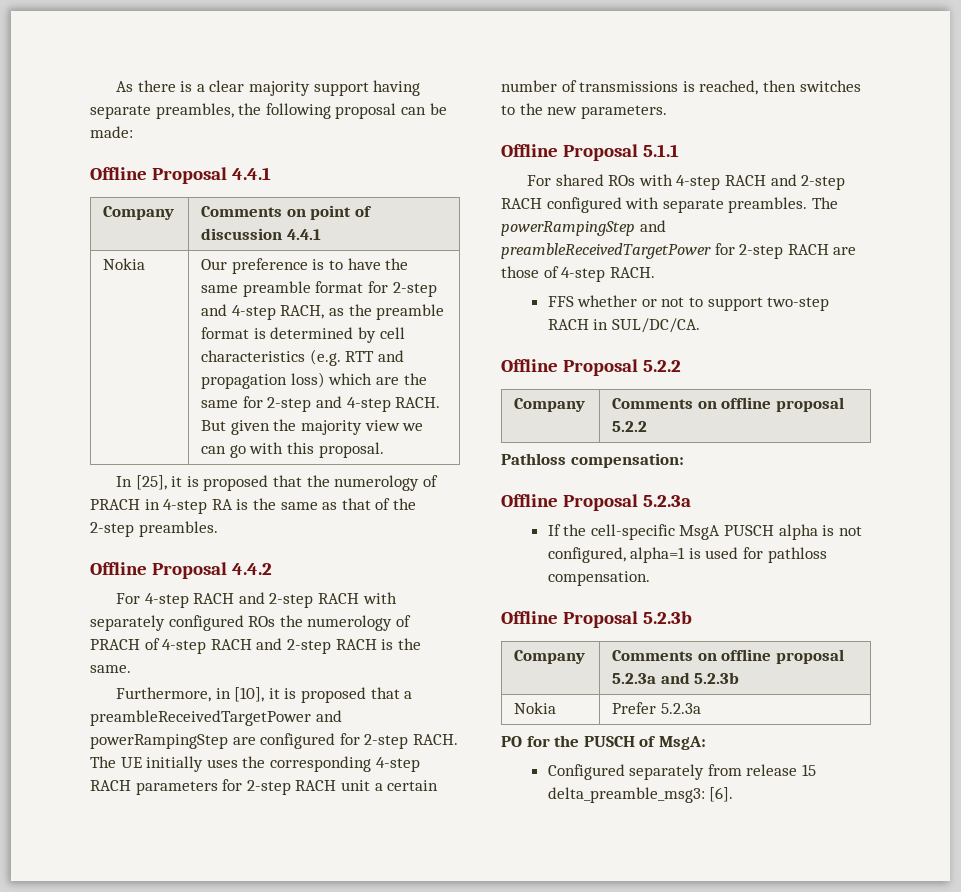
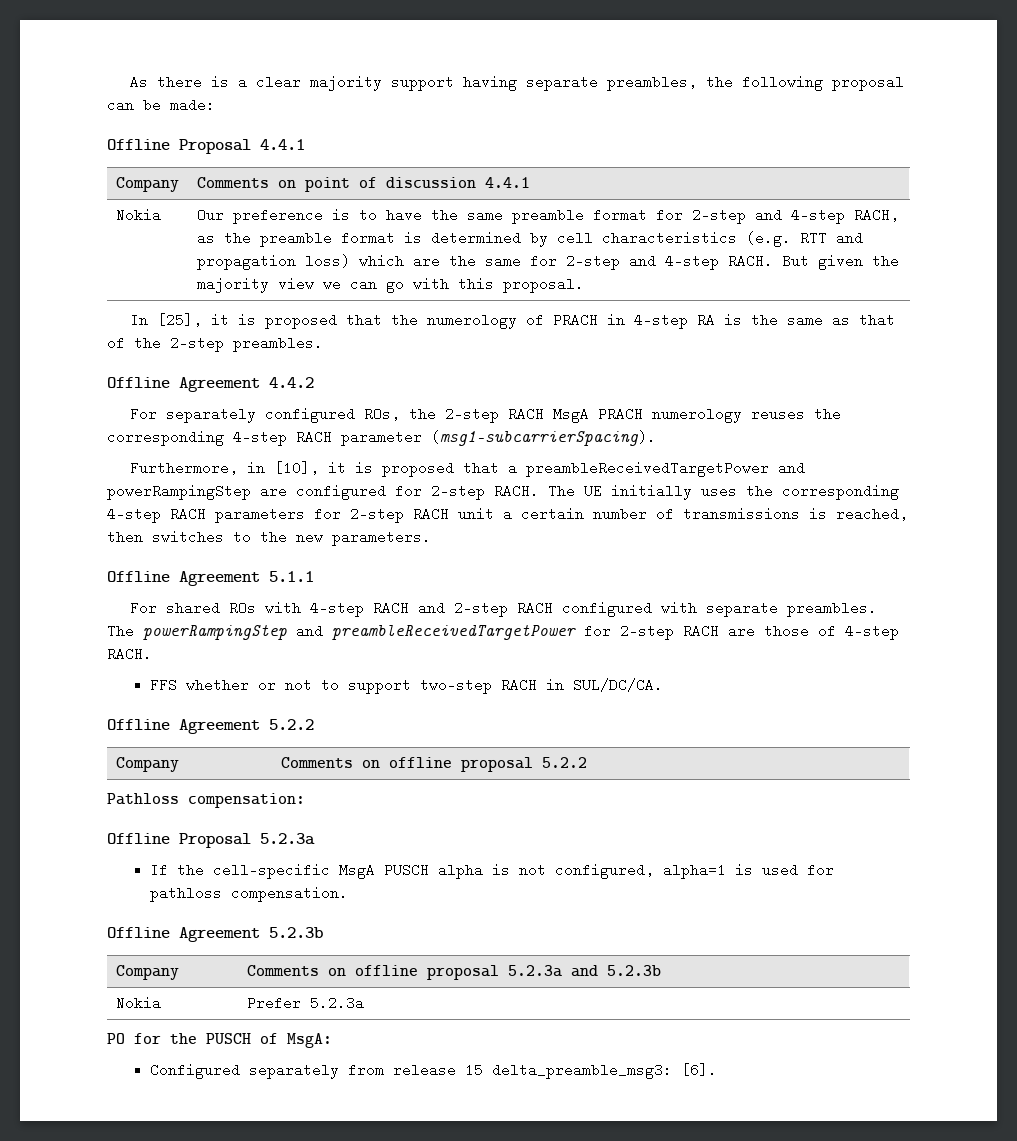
[152,562,228,579] Proposal -> [179,377,260,392] Agreement
[144,592,397,608] [90,615,411,631] [90,638,421,654] [90,665,131,673] 4-step RACH and 2-step RACH with separately configured ROs the numerology of PRACH of 4-step RACH and 2-step RACH is the same. -> [166,407,842,423] [107,430,656,446] separately configured ROs, the 2-step RACH MsgA PRACH numerology reuses the corresponding 4-step RACH parameter (msg1-subcarrierSpacing).
[563,144,639,161] Proposal -> [179,571,260,586] Agreement
[563,359,639,376] Proposal -> [179,719,260,734] Agreement
[563,611,639,628] Proposal -> [179,927,260,942] Agreement

